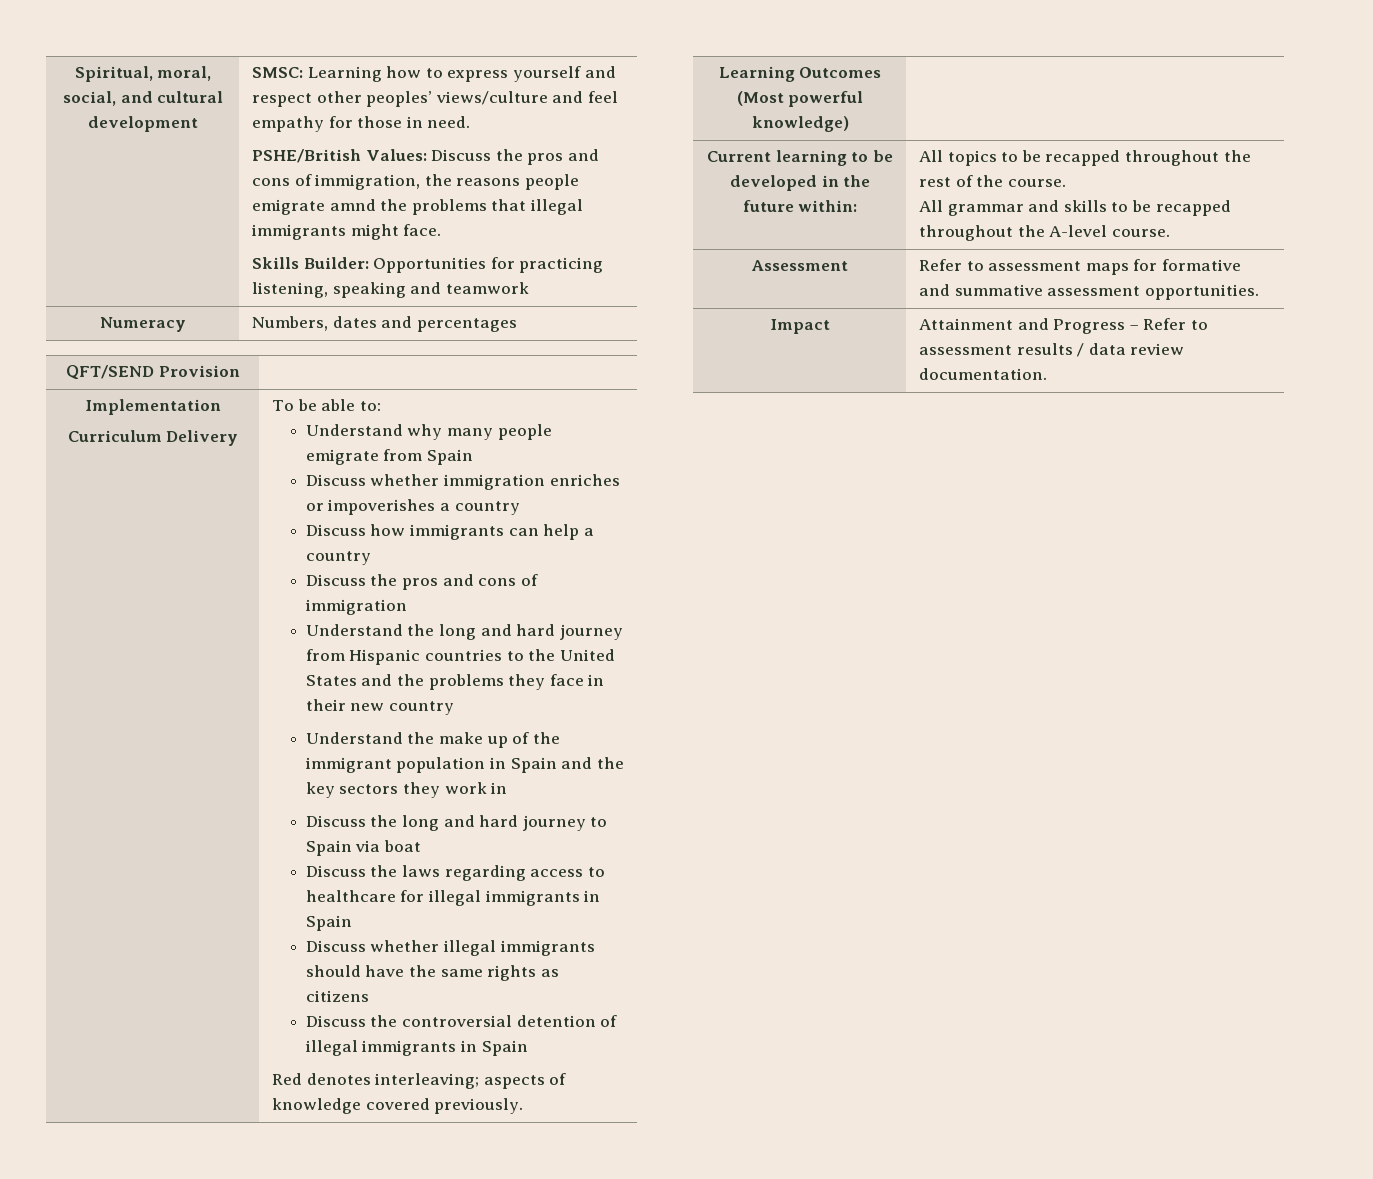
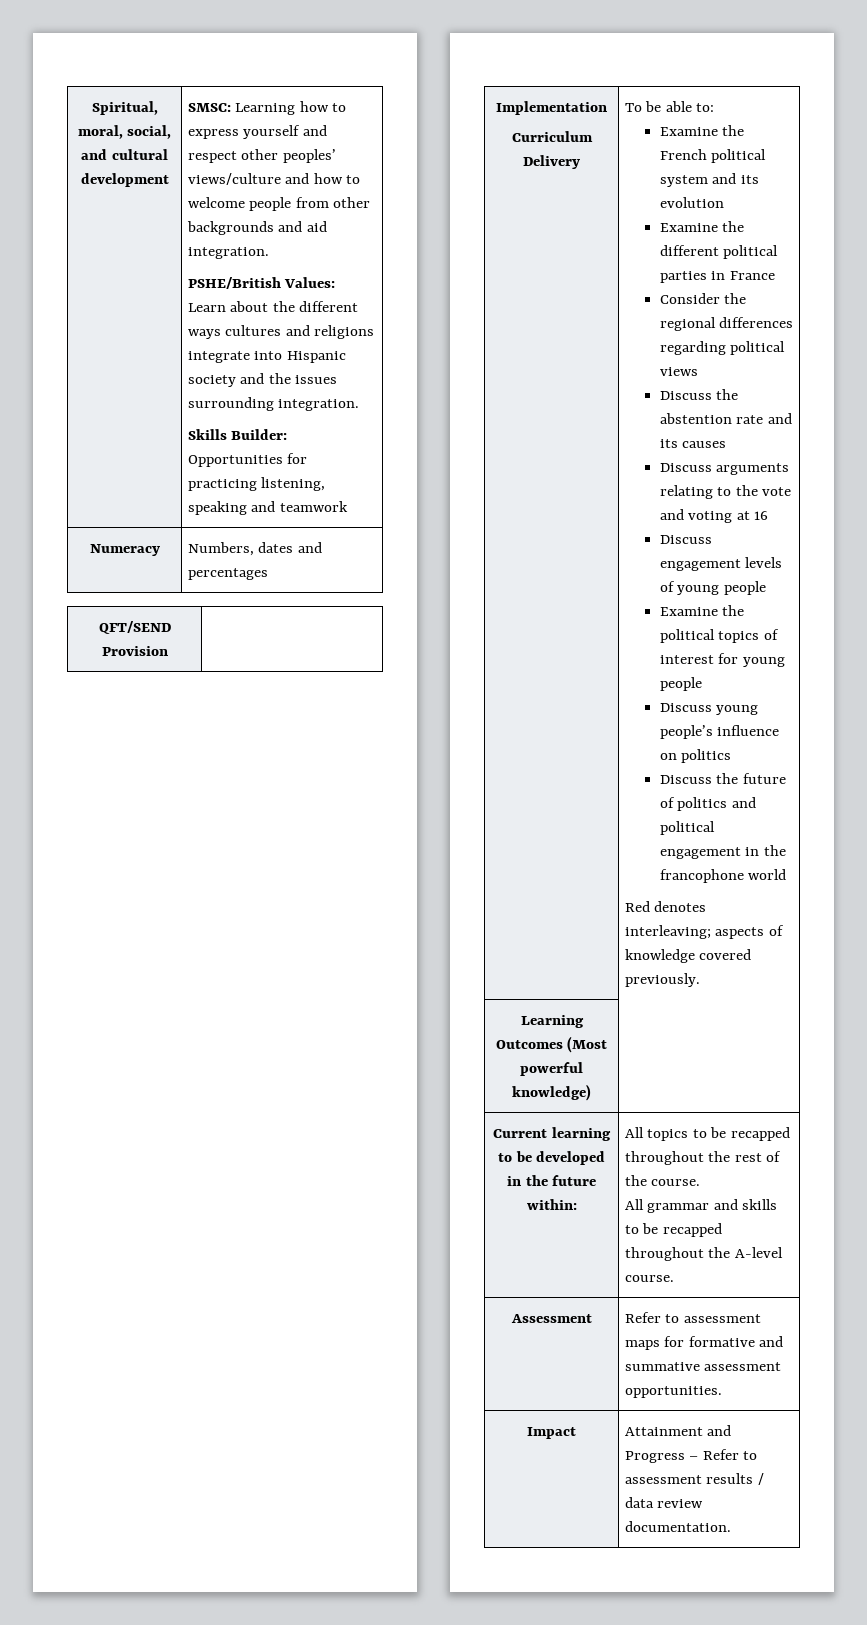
[588,91,619,103] [252,116,471,132] [252,149,600,165] [252,174,580,190] [252,199,584,215] [251,224,442,240] feel empathy for those in need. // PSHE/British Values: Discuss the pros and cons of immigration, the reasons people emigrate amnd the problems that illegal immigrants might face. -> [313,173,361,184] [187,197,371,211] [186,221,327,235] [187,247,269,259] [187,277,336,289] [187,301,359,312] [187,325,375,339] [187,351,346,363] [187,373,338,387] [187,397,360,411] how to welcome people from other backgrounds and aid integration. // PSHE/British Values: Learn about the different ways cultures and religions integrate into Hispanic society and the issues surrounding integration.
[305,424,552,440] [305,449,474,465] [305,474,620,490] [305,499,520,515] [305,524,594,540] [305,551,371,565] [305,574,538,590] [304,599,407,615] [305,624,623,640] [305,649,615,665] [305,674,605,690] [305,699,455,715] [305,732,560,748] [304,757,624,773] [305,782,508,798] [305,815,608,831] [305,840,422,856] [305,865,605,881] [305,890,601,906] [305,915,352,931] [305,940,595,956] [305,965,559,981] [305,990,369,1002] [305,1015,618,1027] [304,1040,528,1056] Understand why many people emigrate from Spain // Discuss whether immigration enriches or impoverishes a country // Discuss how immigrants can help a country // Discuss the pros and cons of immigration // Understand the long and hard journey from Hispanic countries to the United States and the problems they face in their new country // Understand the make up of the immigrant population in Spain and the key sectors they work in // Discuss the long and hard journey to Spain via boat // Discuss the laws regarding access to healthcare for illegal immigrants in Spain // Discuss whether illegal immigrants should have the same rights as citizens // Discuss the controversial detention of illegal immigrants in Spain -> [659,125,745,136] [659,149,767,163] [659,173,759,187] [659,197,724,208] [659,221,745,232] [659,245,779,259] [659,271,775,283] [659,293,747,304] [659,317,794,331] [659,341,786,355] [659,367,698,376] [659,389,739,400] [659,413,792,424] [659,439,727,448] [659,463,790,475] [659,485,792,499] [659,509,769,523] [659,535,712,544] [659,557,783,571] [659,581,766,595] [659,605,745,616] [659,629,779,643] [659,653,785,667] [659,677,702,691] [659,703,759,715] [659,725,780,739] [659,749,732,763] [659,773,786,784] [659,797,756,811] [659,821,715,835] [659,845,786,859] [659,869,787,883] Examine the French political system and its evolution // Examine the different political parties in France // Consider the regional differences regarding political views // Discuss the abstention rate and its causes // Discuss arguments relating to the vote and voting at 16 // Discuss engagement levels of young people // Examine the political topics of interest for young people // Discuss young people’s influence on politics // Discuss the future of politics and political engagement in the francophone world

